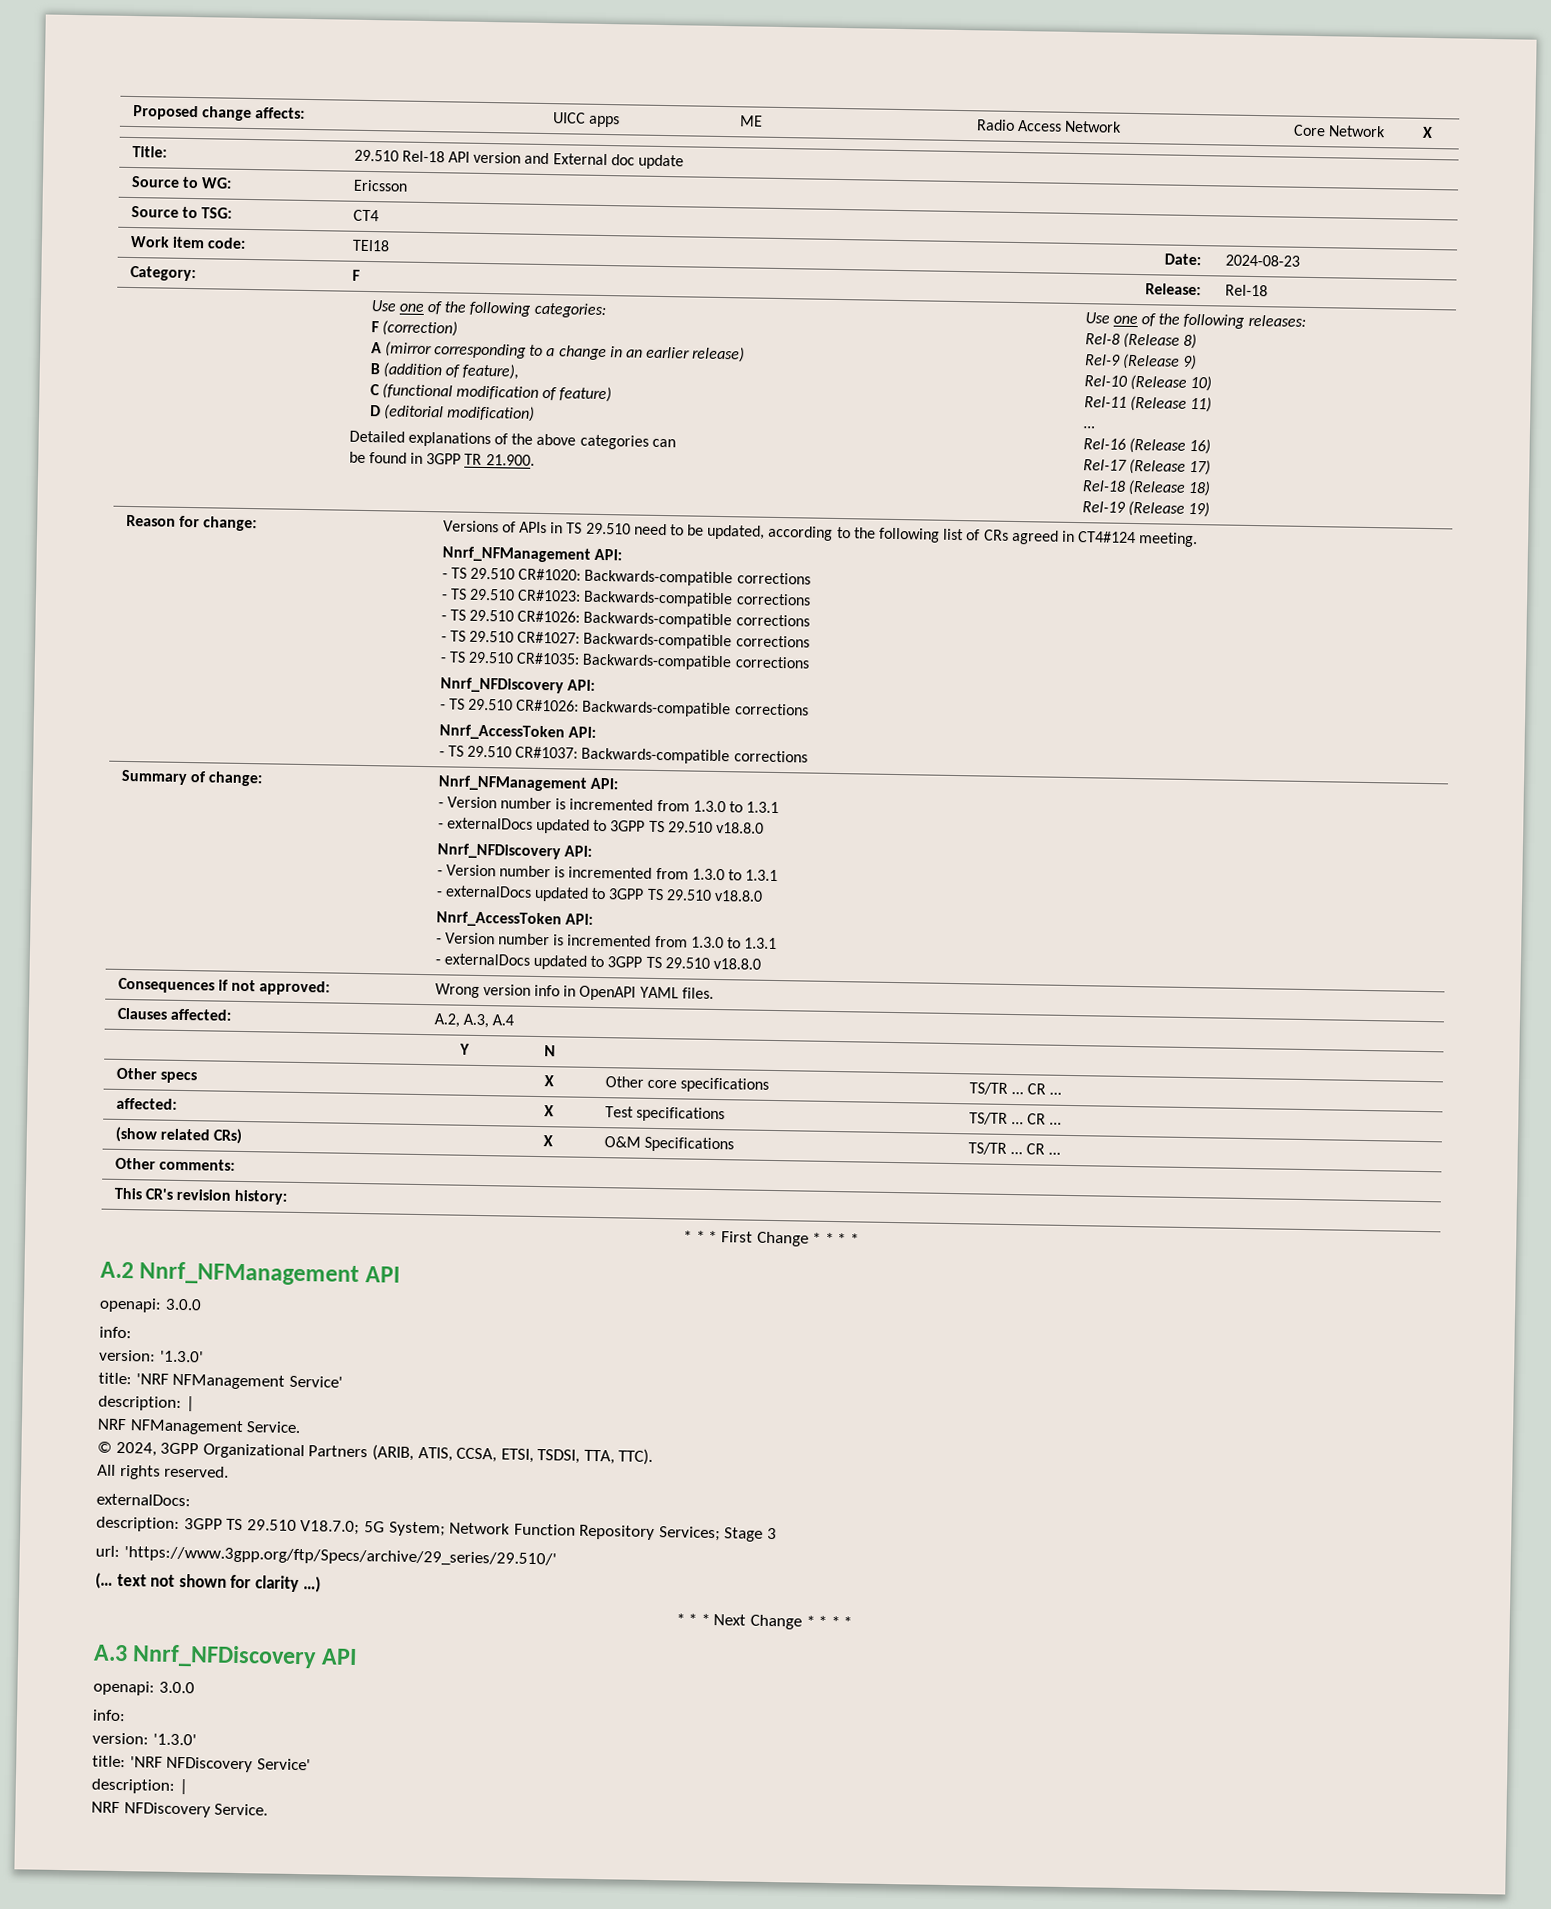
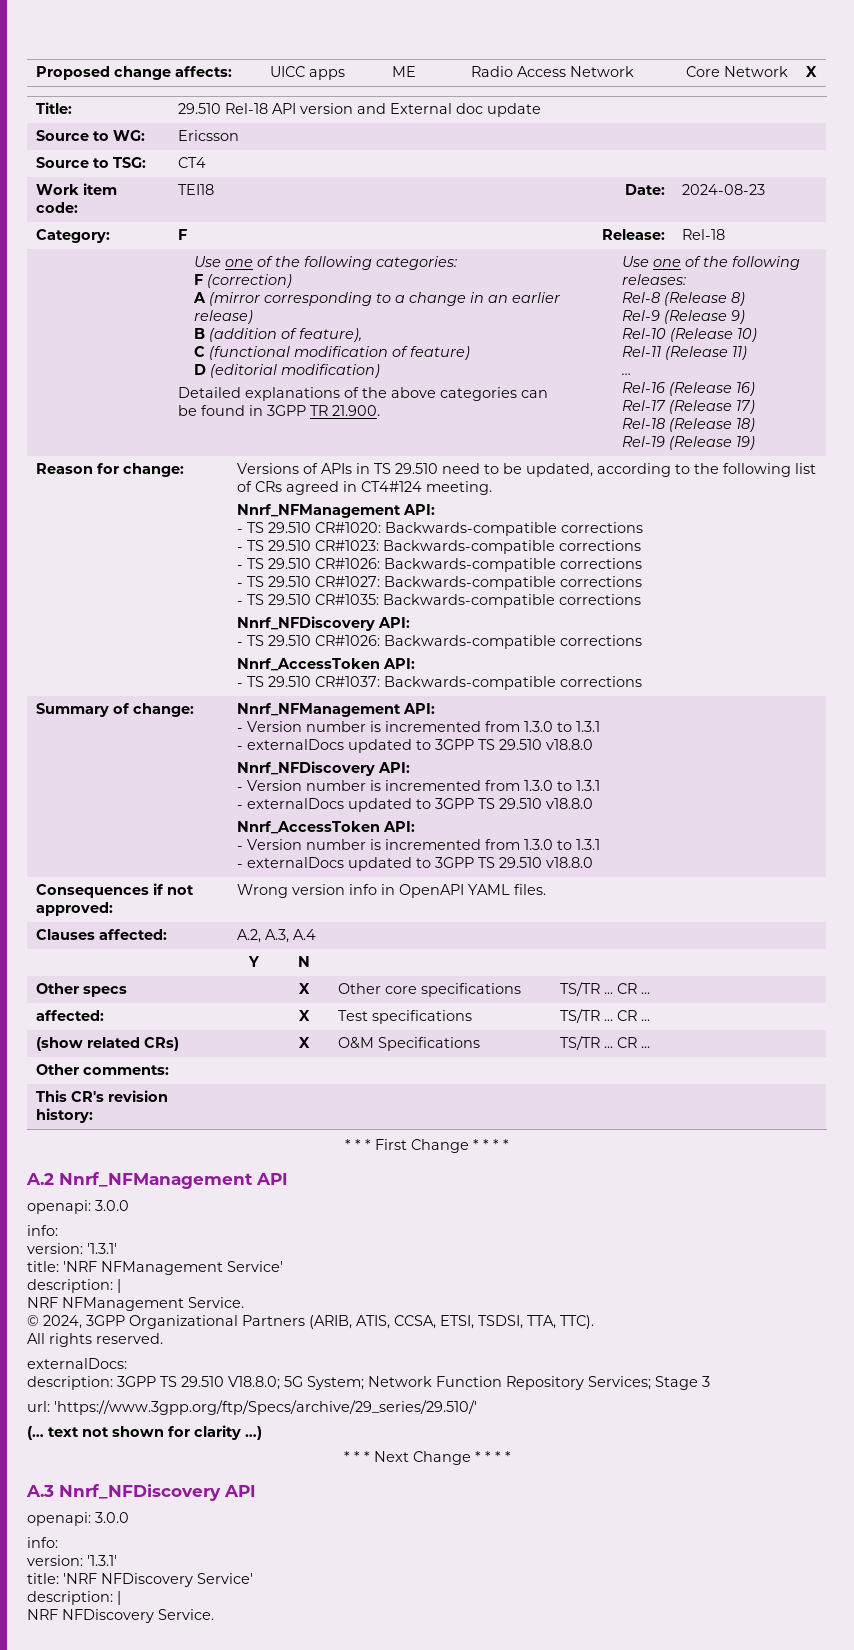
[159,1350,204,1363] '1.3.0' -> [87,1243,117,1254] '1.3.1'
[300,1520,361,1536] V18.7.0; -> [228,1376,280,1390] V18.8.0;
[152,1733,197,1746] '1.3.0' -> [87,1555,117,1566] '1.3.1'

